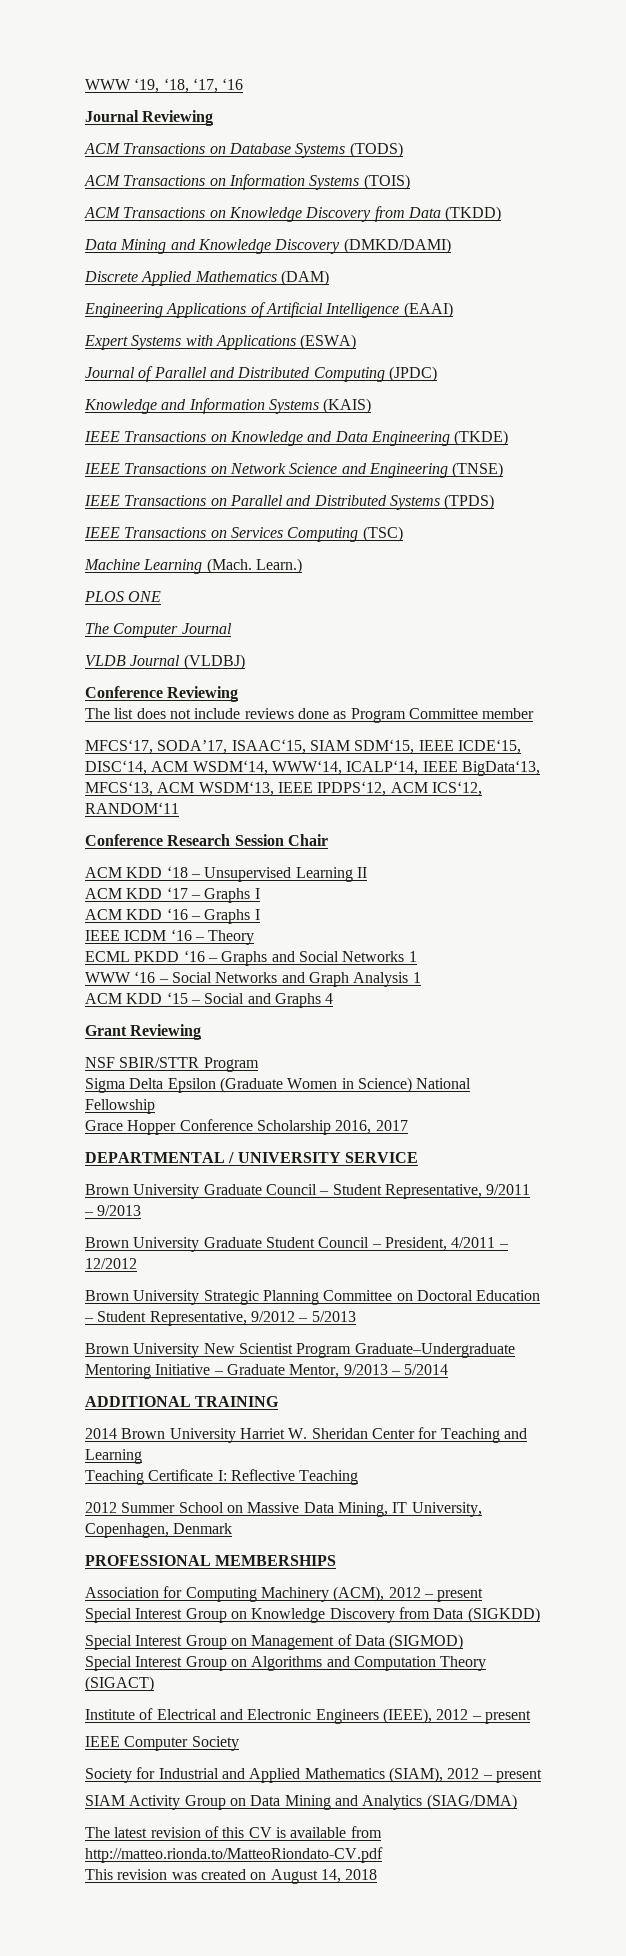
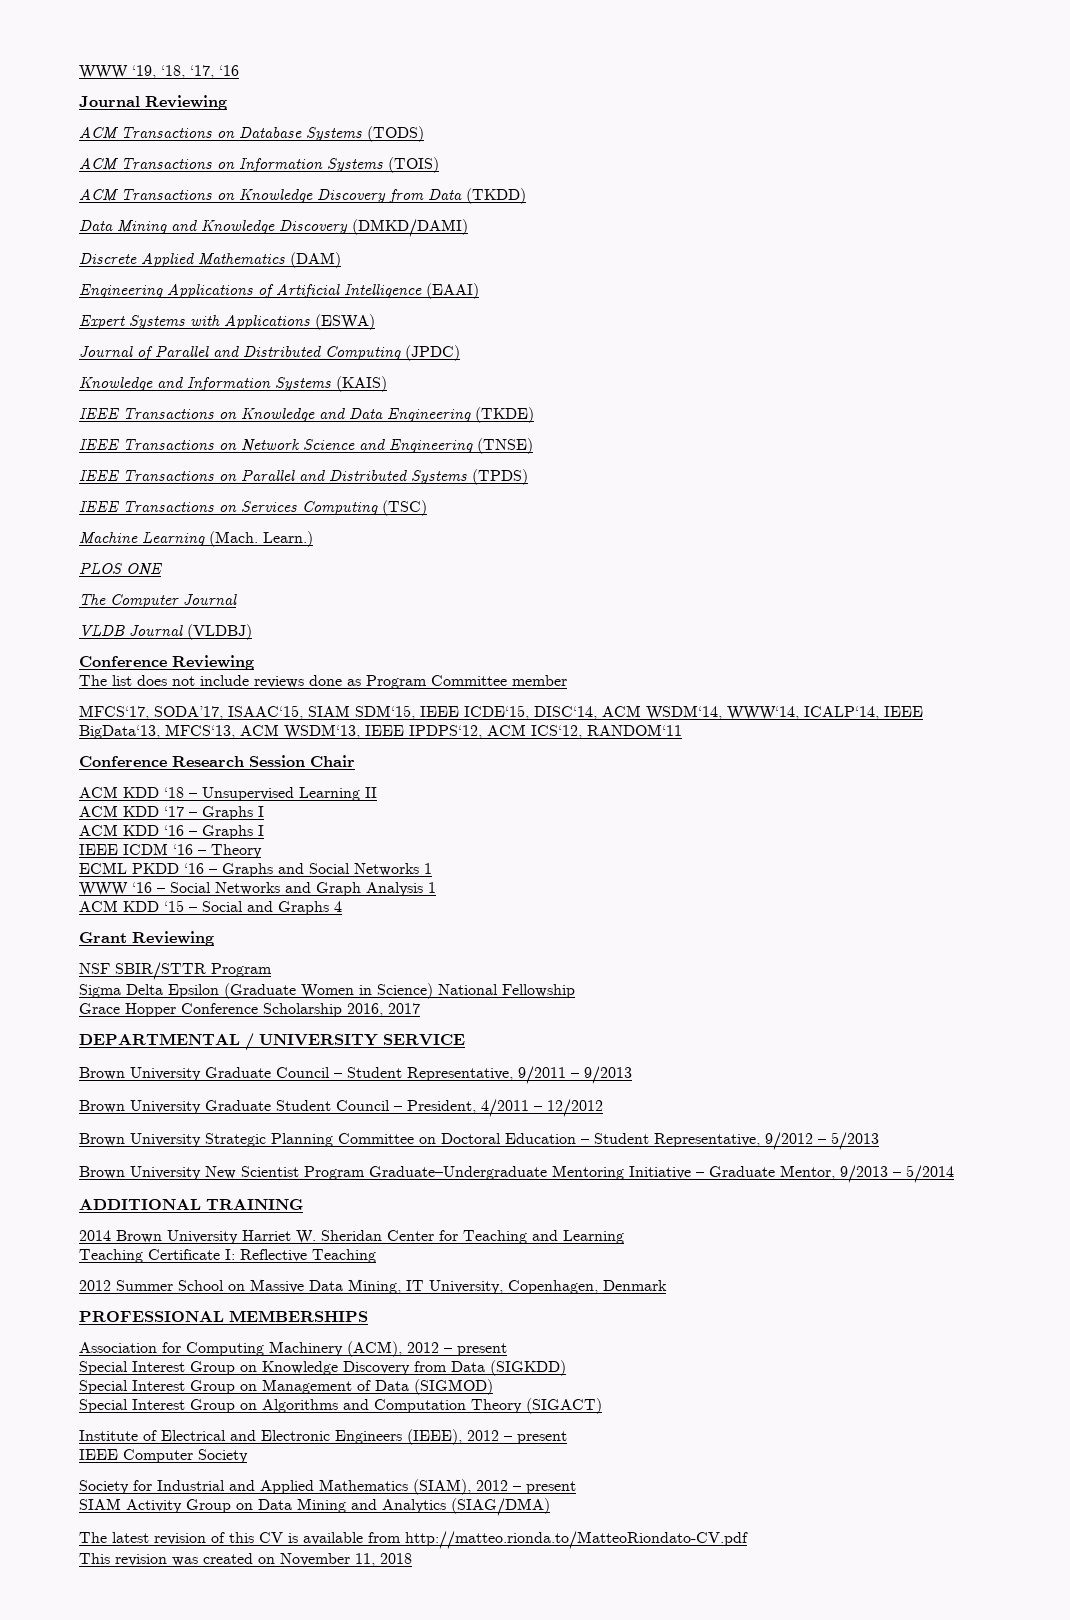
[270,1869,341,1884] August 14, -> [280,1553,375,1567] November 11,

